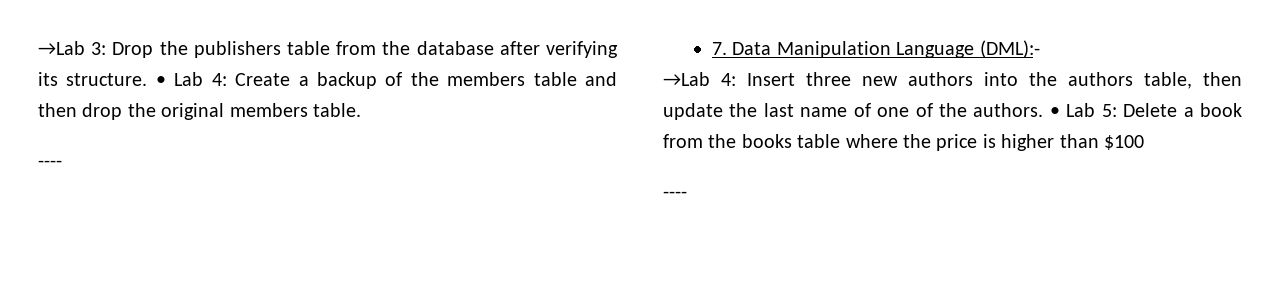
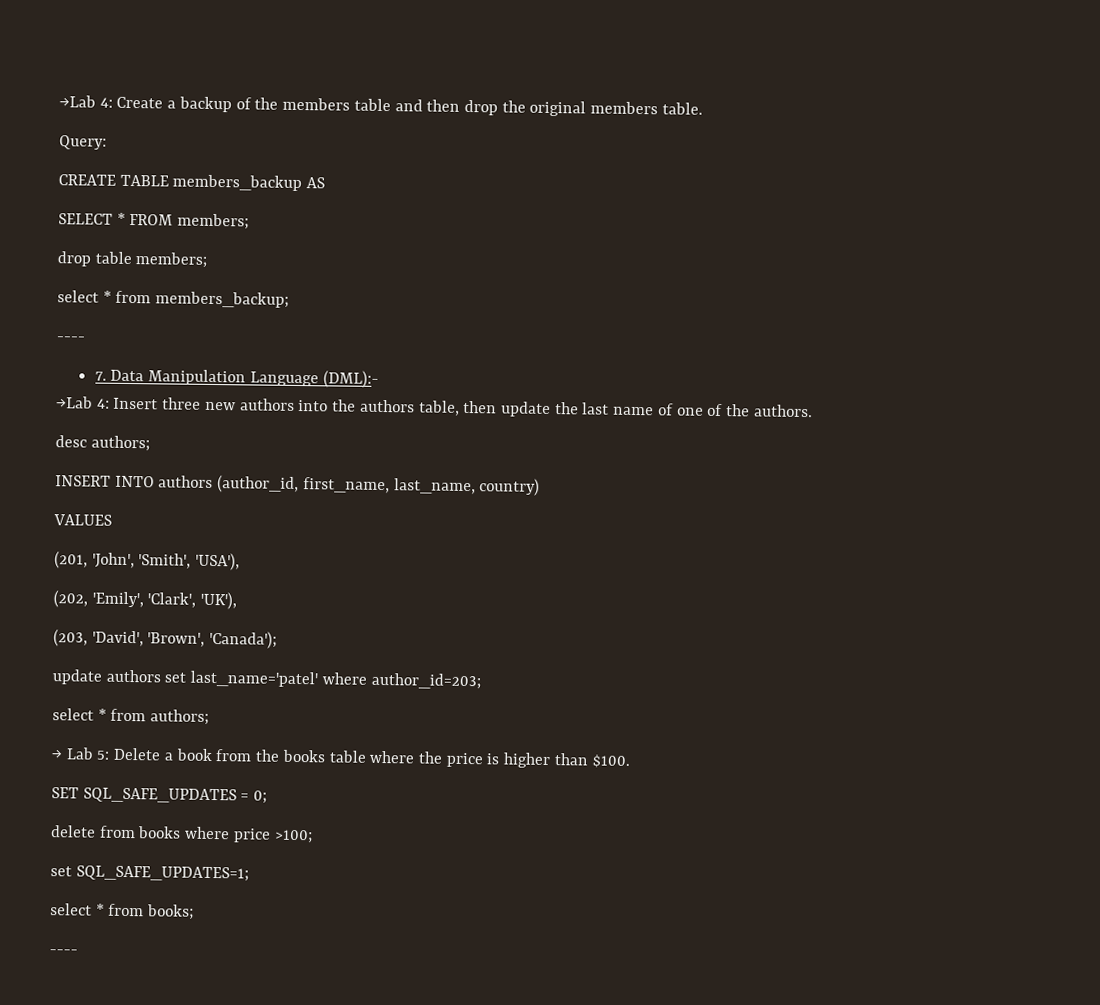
[38,41,618,58] [38,72,204,86] →Lab 3: Drop the publishers table from the database after verifying its structure. • Lab -> [59,95,96,108] →Lab
(361, 110) none -> [59,135,107,150] [58,174,326,192] [58,212,250,230] [57,251,208,268] [57,290,290,308] // Query: // CREATE TABLE members_backup AS // SELECT * FROM members; // drop table members; // select * from members_backup;
[1049,107,1060,117] • -> [55,435,150,452] [55,475,541,496] [53,514,112,526] [54,551,241,571] [53,590,238,610] [53,629,278,649] [52,669,481,690] [52,708,210,725] [51,749,63,760] // desc authors; // INSERT INTO authors (author_id, first_name, last_name, country) // VALUES // (201, 'John', 'Smith', 'USA'), // (202, 'Emily', 'Clark', 'UK'), // (203, 'David', 'Brown', 'Canada'); // update authors set last_name='patel' where author_id=203; // select * from authors; // →
[1104,135,1144,150] $100 -> [591,754,631,768] [51,787,268,804] [50,825,313,844] [50,865,249,882] [50,903,195,920] $100. // SET SQL_SAFE_UPDATES = 0; // delete from books where price >100; // set SQL_SAFE_UPDATES=1; // select * from books;

